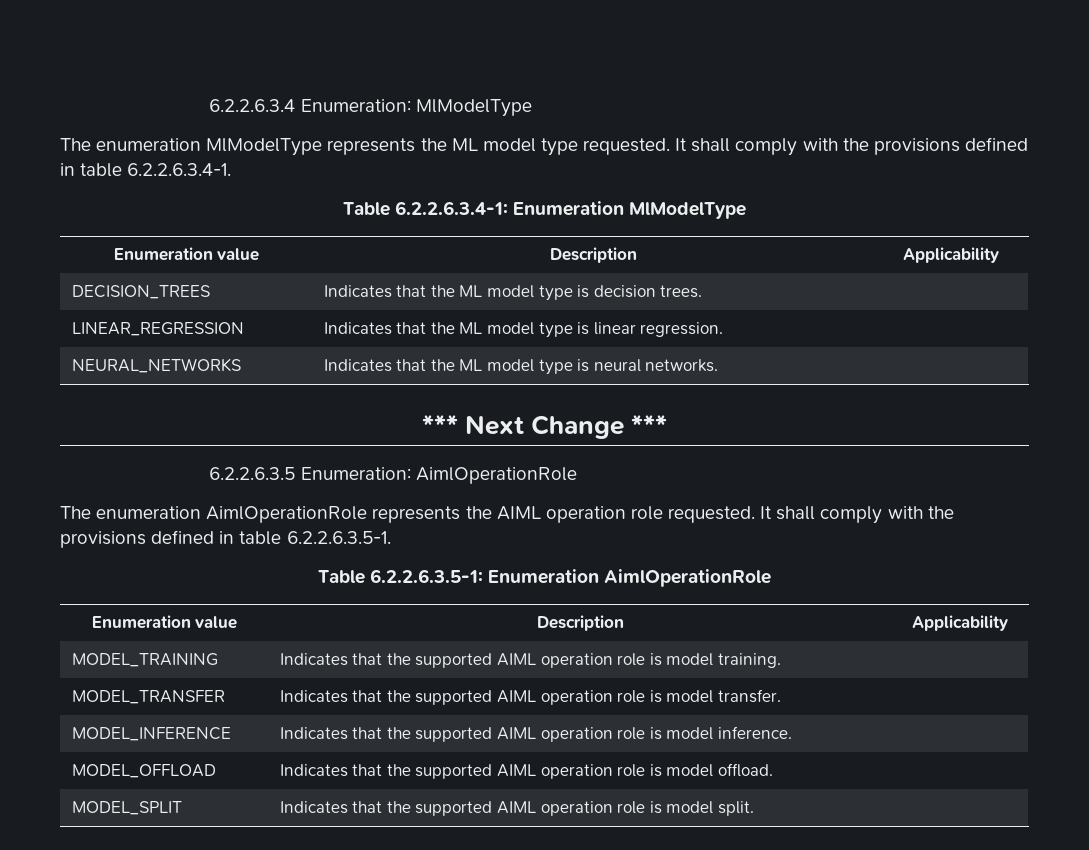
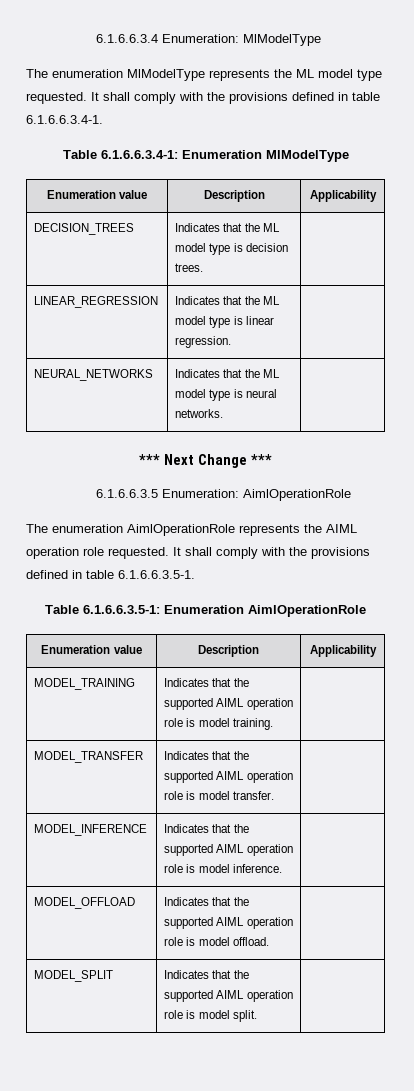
[209,99,296,112] 6.2.2.6.3.4 -> [96,34,159,43] 6.1.6.6.3.4
[127,163,232,176] [342,201,508,216] 6.2.2.6.3.4-1. // Table 6.2.2.6.3.4-1: -> [26,115,103,124] [62,150,178,159] 6.1.6.6.3.4-1. // Table 6.1.6.6.3.4-1:
[209,467,296,480] 6.2.2.6.3.5 -> [96,489,159,498] 6.1.6.6.3.5
[286,531,391,544] [317,569,483,584] 6.2.2.6.3.5-1. // Table 6.2.2.6.3.5-1: -> [118,570,195,579] [45,605,160,614] 6.1.6.6.3.5-1. // Table 6.1.6.6.3.5-1:

